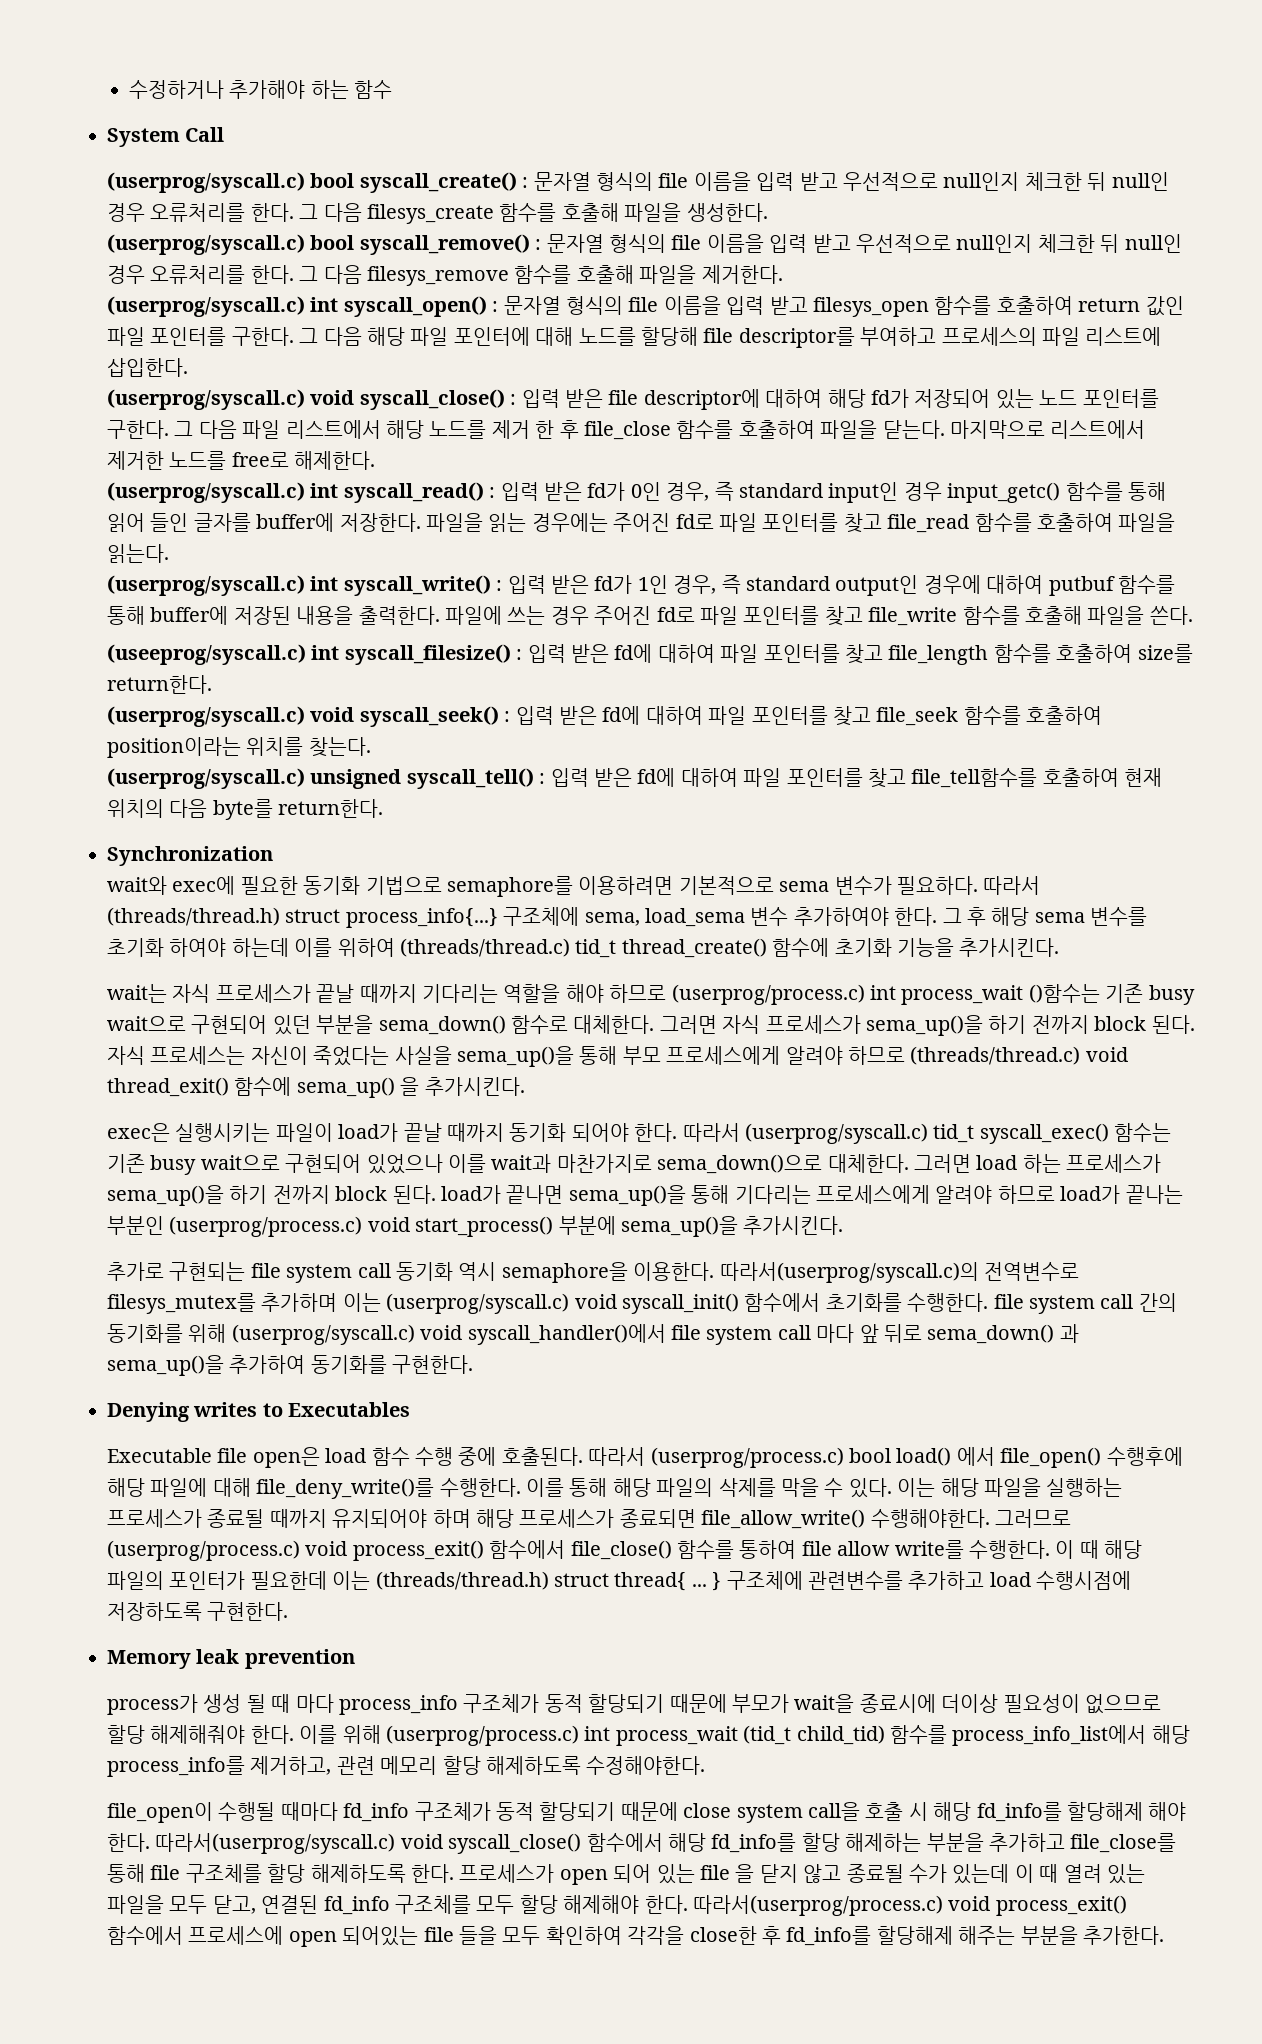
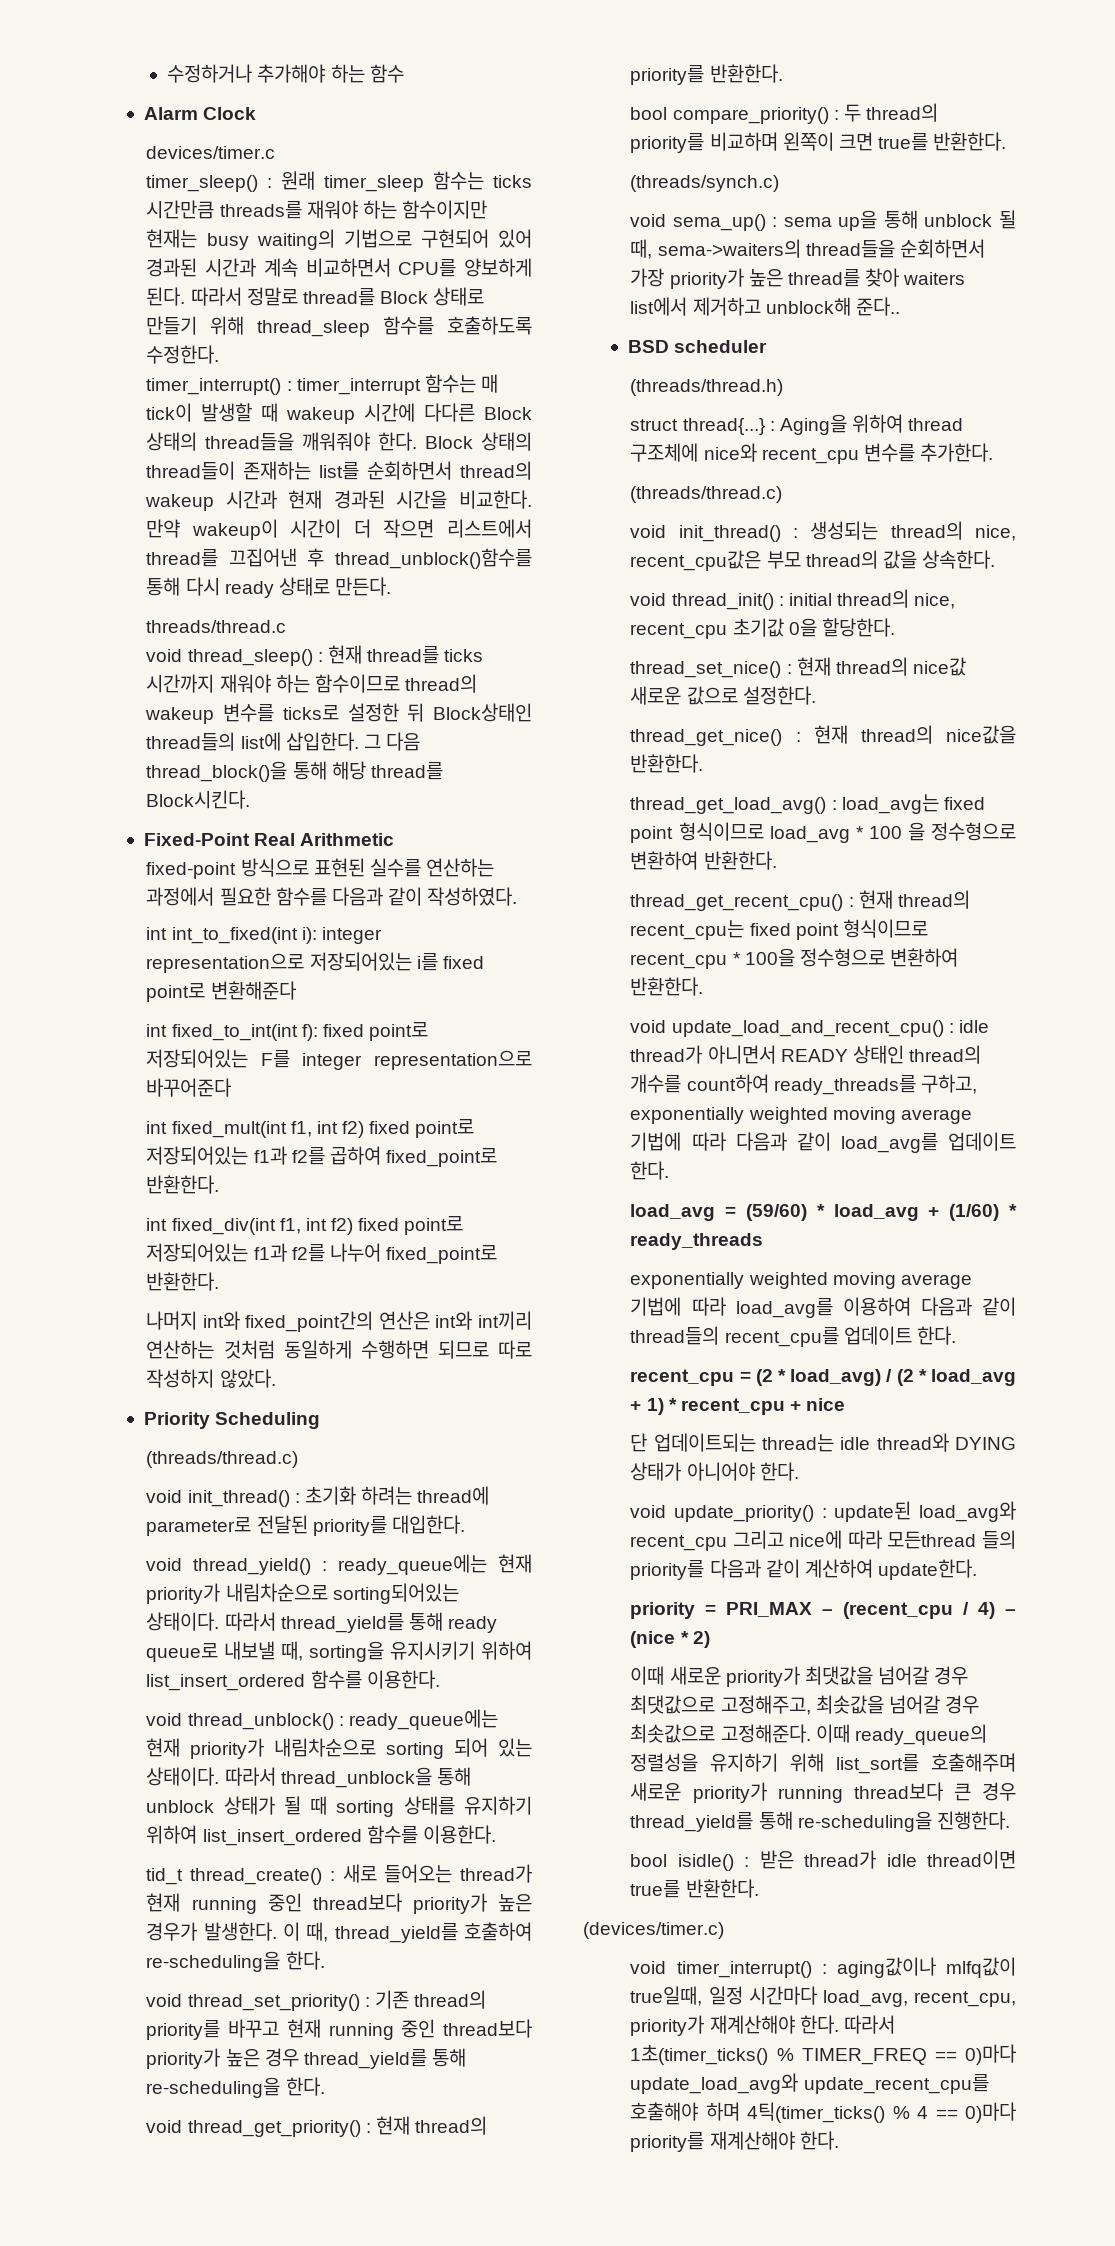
[107,127,225,147] [107,172,1169,193] [107,203,768,224] [107,234,1182,255] [107,265,783,286] [107,296,1184,317] [107,327,1162,348] [107,358,189,377] [107,389,1159,410] [107,420,1146,440] [107,451,376,470] [107,482,1167,503] [107,513,1176,533] [107,544,170,563] [107,575,1176,596] [107,606,1193,626] [107,644,1193,665] [107,675,213,694] [107,706,1103,727] [107,737,371,758] [107,768,1163,789] [107,799,384,820] [107,846,274,866] [107,876,1041,897] [107,907,1148,928] [107,938,1060,958] [107,984,1195,1005] [107,1015,1195,1036] [107,1046,1128,1067] [107,1077,525,1098] [107,1123,1172,1144] [107,1154,1162,1175] [107,1185,1183,1206] [107,1216,844,1237] [107,1262,1080,1283] [107,1293,1177,1314] [107,1324,1079,1345] [107,1355,474,1376] [107,1402,411,1422] [107,1447,1183,1468] [107,1478,1123,1499] [107,1509,1072,1529] [107,1540,1143,1561] [107,1571,1132,1591] [107,1602,289,1621] [107,1649,355,1669] [107,1694,1162,1715] [107,1725,1190,1746] [107,1756,706,1777] [107,1802,1187,1823] [107,1833,1177,1854] [107,1864,1146,1885] [107,1895,1127,1916] [107,1926,1165,1947] System Call // (userprog/syscall.c) bool syscall_create() : 문자열 형식의 file 이름을 입력 받고 우선적으로 null인지 체크한 뒤 null인 경우 오류처리를 한다. 그 다음 filesys_create 함수를 호출해 파일을 생성한다. // (userprog/syscall.c) bool syscall_remove() : 문자열 형식의 file 이름을 입력 받고 우선적으로 null인지 체크한 뒤 null인 경우 오류처리를 한다. 그 다음 filesys_remove 함수를 호출해 파일을 제거한다. // (userprog/syscall.c) int syscall_open() : 문자열 형식의 file 이름을 입력 받고 filesys_open 함수를 호출하여 return 값인 파일 포인터를 구한다. 그 다음 해당 파일 포인터에 대해 노드를 할당해 file descriptor를 부여하고 프로세스의 파일 리스트에 삽입한다. // (userprog/syscall.c) void syscall_close() : 입력 받은 file descriptor에 대하여 해당 fd가 저장되어 있는 노드 포인터를 구한다. 그 다음 파일 리스트에서 해당 노드를 제거 한 후 file_close 함수를 호출하여 파일을 닫는다. 마지막으로 리스트에서 제거한 노드를 free로 해제한다. // (userprog/syscall.c) int syscall_read() : 입력 받은 fd가 0인 경우, 즉 standard input인 경우 input_getc() 함수를 통해 읽어 들인 글자를 buffer에 저장한다. 파일을 읽는 경우에는 주어진 fd로 파일 포인터를 찾고 file_read 함수를 호출하여 파일을 읽는다. // (userprog/syscall.c) int syscall_write() : 입력 받은 fd가 1인 경우, 즉 standard output인 경우에 대하여 putbuf 함수를 통해 buffer에 저장된 내용을 출력한다. 파일에 쓰는 경우 주어진 fd로 파일 포인터를 찾고 file_write 함수를 호출해 파일을 쓴다. // (useeprog/syscall.c) int syscall_filesize() : 입력 받은 fd에 대하여 파일 포인터를 찾고 file_length 함수를 호출하여 size를 return한다. // (userprog/syscall.c) void syscall_seek() : 입력 받은 fd에 대하여 파일 포인터를 찾고 file_seek 함수를 호출하여 position이라는 위치를 찾는다. // (userprog/syscall.c) unsigned syscall_tell() : 입력 받은 fd에 대하여 파일 포인터를 찾고 file_tell함수를 호출하여 현재 위치의 다음 byte를 return한다. // Synchronization // wait와 exec에 필요한 동기화 기법으로 semaphore를 이용하려면 기본적으로 sema 변수가 필요하다. 따라서 (threads/thread.h) struct process_info{...} 구조체에 sema, load_sema 변수 추가하여야 한다. 그 후 해당 sema 변수를 초기화 하여야 하는데 이를 위하여 (threads/thread.c) tid_t thread_create() 함수에 초기화 기능을 추가시킨다. // wait는 자식 프로세스가 끝날 때까지 기다리는 역할을 해야 하므로 (userprog/process.c) int process_wait ()함수는 기존 busy wait으로 구현되어 있던 부분을 sema_down() 함수로 대체한다. 그러면 자식 프로세스가 sema_up()을 하기 전까지 block 된다. 자식 프로세스는 자신이 죽었다는 사실을 sema_up()을 통해 부모 프로세스에게 알려야 하므로 (threads/thread.c) void thread_exit() 함수에 sema_up() 을 추가시킨다. // exec은 실행시키는 파일이 load가 끝날 때까지 동기화 되어야 한다. 따라서 (userprog/syscall.c) tid_t syscall_exec() 함수는 기존 busy wait으로 구현되어 있었으나 이를 wait과 마찬가지로 sema_down()으로 대체한다. 그러면 load 하는 프로세스가 sema_up()을 하기 전까지 block 된다. load가 끝나면 sema_up()을 통해 기다리는 프로세스에게 알려야 하므로 load가 끝나는 부분인 (userprog/process.c) void start_process() 부분에 sema_up()을 추가시킨다. // 추가로 구현되는 file system call 동기화 역시 semaphore을 이용한다. 따라서(userprog/syscall.c)의 전역변수로 filesys_mutex를 추가하며 이는 (userprog/syscall.c) void syscall_init() 함수에서 초기화를 수행한다. file system call 간의 동기화를 위해 (userprog/syscall.c) void syscall_handler()에서 file system call 마다 앞 뒤로 sema_down() 과 sema_up()을 추가하여 동기화를 구현한다. // Denying writes to Executables // Executable file open은 load 함수 수행 중에 호출된다. 따라서 (userprog/process.c) bool load() 에서 file_open() 수행후에 해당 파일에 대해 file_deny_write()를 수행한다. 이를 통해 해당 파일의 삭제를 막을 수 있다. 이는 해당 파일을 실행하는 프로세스가 종료될 때까지 유지되어야 하며 해당 프로세스가 종료되면 file_allow_write() 수행해야한다. 그러므로 (userprog/process.c) void process_exit() 함수에서 file_close() 함수를 통하여 file allow write를 수행한다. 이 때 해당 파일의 포인터가 필요한데 이는 (threads/thread.h) struct thread{ ... } 구조체에 관련변수를 추가하고 load 수행시점에 저장하도록 구현한다. // Memory leak prevention // process가 생성 될 때 마다 process_info 구조체가 동적 할당되기 때문에 부모가 wait을 종료시에 더이상 필요성이 없으므로 할당 해제해줘야 한다. 이를 위해 (userprog/process.c) int process_wait (tid_t child_tid) 함수를 process_info_list에서 해당 process_info를 제거하고, 관련 메모리 할당 해제하도록 수정해야한다. // file_open이 수행될 때마다 fd_info 구조체가 동적 할당되기 때문에 close system call을 호출 시 해당 fd_info를 할당해제 해야 한다. 따라서(userprog/syscall.c) void syscall_close() 함수에서 해당 fd_info를 할당 해제하는 부분을 추가하고 file_close를 통해 file 구조체를 할당 해제하도록 한다. 프로세스가 open 되어 있는 file 을 닫지 않고 종료될 수가 있는데 이 때 열려 있는 파일을 모두 닫고, 연결된 fd_info 구조체를 모두 할당 해제해야 한다. 따라서(userprog/process.c) void process_exit() 함수에서 프로세스에 open 되어있는 file 들을 모두 확인하여 각각을 close한 후 fd_info를 할당해제 해주는 부분을 추가한다. -> [143,107,256,120] [146,146,276,159] [146,171,532,192] [146,200,487,219] [146,229,532,250] [146,258,533,277] [146,287,485,306] [146,316,532,337] [146,345,220,364] [146,374,498,395] [146,403,532,424] [146,432,532,451] [146,461,532,480] [145,490,532,511] [146,519,532,540] [146,548,532,569] [146,577,391,598] [146,620,287,633] [146,645,484,666] [146,674,477,693] [145,703,533,724] [146,732,420,751] [146,761,443,782] [146,790,251,809] [143,833,394,846] [146,858,494,879] [146,887,518,906] [146,927,382,944] [146,952,484,973] [146,981,296,1002] [146,1022,428,1041] [146,1049,532,1070] [146,1078,232,1097] [146,1119,475,1138] [146,1146,497,1167] [146,1175,220,1194] [146,1216,464,1235] [146,1243,497,1264] [146,1272,220,1291] [146,1311,533,1332] [146,1340,532,1359] [146,1369,276,1388] [143,1412,320,1429] [146,1451,299,1468] [146,1486,490,1507] [146,1515,465,1536] [146,1554,532,1575] [146,1583,459,1604] [146,1612,497,1633] [146,1641,532,1662] [146,1670,440,1691] [146,1709,498,1730] [146,1738,532,1759] [146,1767,471,1788] [146,1796,532,1817] [146,1825,496,1846] [146,1864,533,1885] [146,1893,532,1914] [146,1922,532,1943] [146,1951,325,1972] [146,1990,486,2011] [146,2019,533,2040] [146,2048,466,2069] [146,2077,325,2098] [146,2116,487,2137] [630,64,783,85] [630,103,938,124] [630,132,1007,153] [630,175,780,192] [630,210,1016,231] [630,239,985,259] [630,268,966,289] [630,297,900,316] [627,340,767,353] [630,379,784,396] [630,414,964,435] [630,443,993,464] [630,486,783,503] [630,521,1016,542] [630,550,995,571] [630,589,956,610] [630,618,895,639] [630,657,966,678] [630,686,816,705] [630,725,1016,746] [630,754,704,773] [630,794,985,814] [630,822,1016,843] [630,851,777,870] [630,890,970,911] [630,919,928,940] [630,948,958,969] [630,977,704,996] [630,1020,989,1037] [630,1045,981,1064] [630,1074,977,1095] [630,1107,972,1124] [630,1132,1016,1153] [630,1161,670,1180] [630,1204,1017,1221] [630,1233,764,1250] [630,1272,972,1289] [630,1297,1016,1318] [630,1326,956,1347] [630,1369,1016,1386] [630,1398,846,1415] [630,1433,1016,1452] [630,1462,799,1481] [630,1501,1016,1522] [630,1530,1017,1551] [630,1559,977,1580] [630,1602,1016,1619] [630,1631,710,1648] [630,1666,969,1687] [630,1695,979,1715] [630,1724,987,1745] [630,1753,1016,1774] [630,1782,1016,1803] [630,1811,1010,1832] [630,1850,1016,1871] [630,1879,759,1898] [583,1922,724,1939] [630,1957,1016,1978] [630,1986,1016,2007] [630,2015,895,2036] [630,2044,1016,2065] [630,2073,989,2094] [630,2102,1016,2123] [630,2131,839,2152] Alarm Clock // devices/timer.c // timer_sleep() : 원래 timer_sleep 함수는 ticks 시간만큼 threads를 재워야 하는 함수이지만 현재는 busy waiting의 기법으로 구현되어 있어 경과된 시간과 계속 비교하면서 CPU를 양보하게 된다. 따라서 정말로 thread를 Block 상태로 만들기 위해 thread_sleep 함수를 호출하도록 수정한다. // timer_interrupt() : timer_interrupt 함수는 매 tick이 발생할 때 wakeup 시간에 다다른 Block 상태의 thread들을 깨워줘야 한다. Block 상태의 thread들이 존재하는 list를 순회하면서 thread의 wakeup 시간과 현재 경과된 시간을 비교한다. 만약 wakeup이 시간이 더 작으면 리스트에서 thread를 끄집어낸 후 thread_unblock()함수를 통해 다시 ready 상태로 만든다. // threads/thread.c // void thread_sleep() : 현재 thread를 ticks 시간까지 재워야 하는 함수이므로 thread의 wakeup 변수를 ticks로 설정한 뒤 Block상태인 thread들의 list에 삽입한다. 그 다음 thread_block()을 통해 해당 thread를 Block시킨다. // Fixed-Point Real Arithmetic // fixed-point 방식으로 표현된 실수를 연산하는 과정에서 필요한 함수를 다음과 같이 작성하였다. // int int_to_fixed(int i): integer representation으로 저장되어있는 i를 fixed point로 변환해준다 // int fixed_to_int(int f): fixed point로 저장되어있는 F를 integer representation으로 바꾸어준다 // int fixed_mult(int f1, int f2) fixed point로 저장되어있는 f1과 f2를 곱하여 fixed_point로 반환한다. // int fixed_div(int f1, int f2) fixed point로 저장되어있는 f1과 f2를 나누어 fixed_point로 반환한다. // 나머지 int와 fixed_point간의 연산은 int와 int끼리 연산하는 것처럼 동일하게 수행하면 되므로 따로 작성하지 않았다. // Priority Scheduling // (threads/thread.c) // void init_thread() : 초기화 하려는 thread에 parameter로 전달된 priority를 대입한다. // void thread_yield() : ready_queue에는 현재 priority가 내림차순으로 sorting되어있는 상태이다. 따라서 thread_yield를 통해 ready queue로 내보낼 때, sorting을 유지시키기 위하여 list_insert_ordered 함수를 이용한다. // void thread_unblock() : ready_queue에는 현재 priority가 내림차순으로 sorting 되어 있는 상태이다. 따라서 thread_unblock을 통해 unblock 상태가 될 때 sorting 상태를 유지하기 위하여 list_insert_ordered 함수를 이용한다. // tid_t thread_create() : 새로 들어오는 thread가 현재 running 중인 thread보다 priority가 높은 경우가 발생한다. 이 때, thread_yield를 호출하여 re-scheduling을 한다. // void thread_set_priority() : 기존 thread의 priority를 바꾸고 현재 running 중인 thread보다 priority가 높은 경우 thread_yield를 통해 re-scheduling을 한다. // void thread_get_priority() : 현재 thread의 priority를 반환한다. // bool compare_priority() : 두 thread의 priority를 비교하며 왼쪽이 크면 true를 반환한다. // (threads/synch.c) // void sema_up() : sema up을 통해 unblock 될 때, sema->waiters의 thread들을 순회하면서 가장 priority가 높은 thread를 찾아 waiters list에서 제거하고 unblock해 준다.. // BSD scheduler // (threads/thread.h) // struct thread{...} : Aging을 위하여 thread 구조체에 nice와 recent_cpu 변수를 추가한다. // (threads/thread.c) // void init_thread() : 생성되는 thread의 nice, recent_cpu값은 부모 thread의 값을 상속한다. // void thread_init() : initial thread의 nice, recent_cpu 초기값 0을 할당한다. // thread_set_nice() : 현재 thread의 nice값 새로운 값으로 설정한다. // thread_get_nice() : 현재 thread의 nice값을 반환한다. // thread_get_load_avg() : load_avg는 fixed point 형식이므로 load_avg * 100 을 정수형으로 변환하여 반환한다. // thread_get_recent_cpu() : 현재 thread의 recent_cpu는 fixed point 형식이므로 recent_cpu * 100을 정수형으로 변환하여 반환한다. // void update_load_and_recent_cpu() : idle thread가 아니면서 READY 상태인 thread의 개수를 count하여 ready_threads를 구하고, exponentially weighted moving average 기법에 따라 다음과 같이 load_avg를 업데이트 한다. // load_avg = (59/60) * load_avg + (1/60) * ready_threads // exponentially weighted moving average 기법에 따라 load_avg를 이용하여 다음과 같이 thread들의 recent_cpu를 업데이트 한다. // recent_cpu = (2 * load_avg) / (2 * load_avg + 1) * recent_cpu + nice // 단 업데이트되는 thread는 idle thread와 DYING 상태가 아니어야 한다. // void update_priority() : update된 load_avg와 recent_cpu 그리고 nice에 따라 모든thread 들의 priority를 다음과 같이 계산하여 update한다. // priority = PRI_MAX – (recent_cpu / 4) – (nice * 2) // 이때 새로운 priority가 최댓값을 넘어갈 경우 최댓값으로 고정해주고, 최솟값을 넘어갈 경우 최솟값으로 고정해준다. 이때 ready_queue의 정렬성을 유지하기 위해 list_sort를 호출해주며 새로운 priority가 running thread보다 큰 경우 thread_yield를 통해 re-scheduling을 진행한다. // bool isidle() : 받은 thread가 idle thread이면 true를 반환한다. // (devices/timer.c) // void timer_interrupt() : aging값이나 mlfq값이 true일때, 일정 시간마다 load_avg, recent_cpu, priority가 재계산해야 한다. 따라서 1초(timer_ticks() % TIMER_FREQ == 0)마다 update_load_avg와 update_recent_cpu를 호출해야 하며 4틱(timer_ticks() % 4 == 0)마다 priority를 재계산해야 한다.

